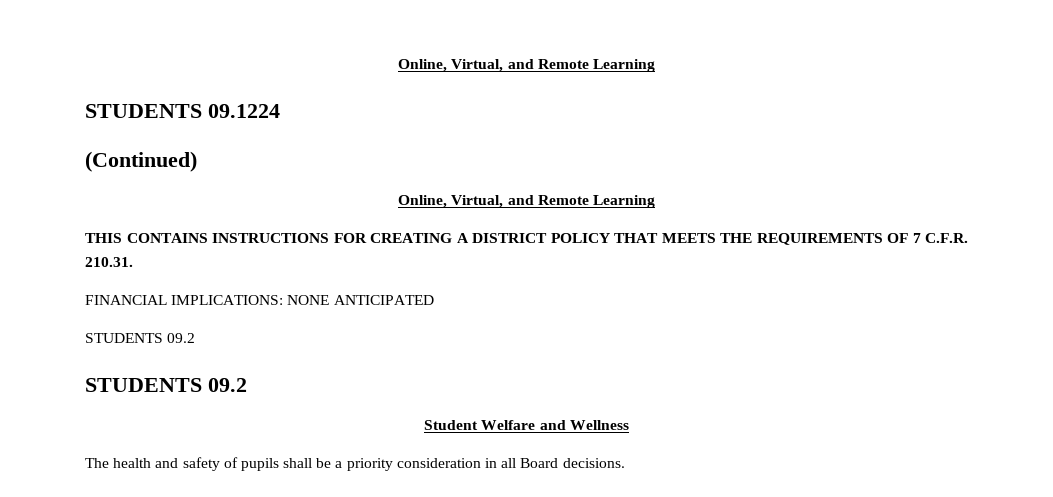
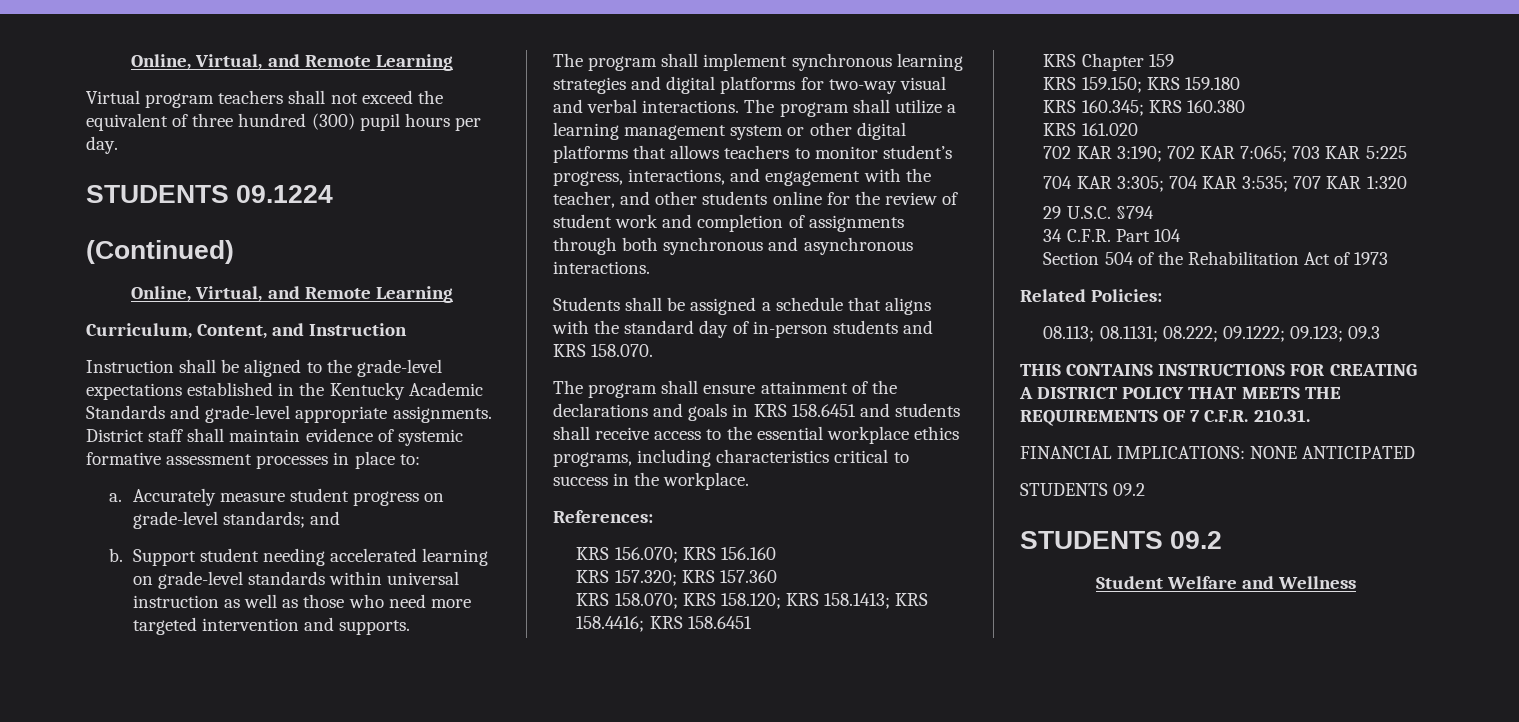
[398,59,655,72] Online, Virtual, and Remote Learning -> [131,54,453,71] [86,90,443,108] [86,113,481,131] [86,136,118,154] Online, Virtual, and Remote Learning // Virtual program teachers shall not exceed the equivalent of three hundred (300) pupil hours per day.
(655, 201) none -> [86,323,408,339] [86,359,442,377] [86,382,483,400] [86,405,492,423] [86,428,463,446] [86,451,420,469] [109,488,445,506] [132,511,341,529] [109,548,489,566] [132,571,460,589] [132,594,471,608] [132,617,411,635] [553,53,963,71] [553,76,946,94] [553,99,956,117] [553,122,906,140] [553,145,952,163] [553,168,931,186] [553,191,959,208] [553,214,904,232] [553,237,913,255] [553,261,650,274] [553,297,931,315] [552,320,933,338] [553,344,654,357] [553,380,897,398] [553,403,960,421] [553,426,959,444] [553,449,909,467] [553,472,750,490] [553,510,653,523] [576,547,776,563] [576,570,777,586] [576,593,929,609] [576,616,752,632] [1043,53,1174,71] [1043,77,1240,93] [1043,100,1245,116] [1043,123,1138,136] [1043,146,1407,162] [1043,176,1407,192] [1043,206,1154,219] [1043,229,1181,242] [1043,251,1389,265] [1020,289,1163,302] [1043,326,1381,342] // Curriculum, Content, and Instruction // Instruction shall be aligned to the grade-level expectations established in the Kentucky Academic Standards and grade-level appropriate assignments. District staff shall maintain evidence of systemic formative assessment processes in place to: // a. Accurately measure student progress on grade-level standards; and // b. Support student needing accelerated learning on grade-level standards within universal instruction as well as those who need more targeted intervention and supports. // The program shall implement synchronous learning strategies and digital platforms for two-way visual and verbal interactions. The program shall utilize a learning management system or other digital platforms that allows teachers to monitor student’s progress, interactions, and engagement with the teacher, and other students online for the review of student work and completion of assignments through both synchronous and asynchronous interactions. // Students shall be assigned a schedule that aligns with the standard day of in-person students and KRS 158.070. // The program shall ensure attainment of the declarations and goals in KRS 158.6451 and students shall receive access to the essential workplace ethics programs, including characteristics critical to success in the workplace. // References: // KRS 156.070; KRS 156.160 // KRS 157.320; KRS 157.360 // KRS 158.070; KRS 158.120; KRS 158.1413; KRS 158.4416; KRS 158.6451 // KRS Chapter 159 // KRS 159.150; KRS 159.180 // KRS 160.345; KRS 160.380 // KRS 161.020 // 702 KAR 3:190; 702 KAR 7:065; 703 KAR 5:225 // 704 KAR 3:305; 704 KAR 3:535; 707 KAR 1:320 // 29 U.S.C. §794 // 34 C.F.R. Part 104 // Section 504 of the Rehabilitation Act of 1973 // Related Policies: // 08.113; 08.1131; 08.222; 09.1222; 09.123; 09.3
[85,457,625,471] // The health and safety of pupils shall be a priority consideration in all Board decisions. -> (1357, 582) none

